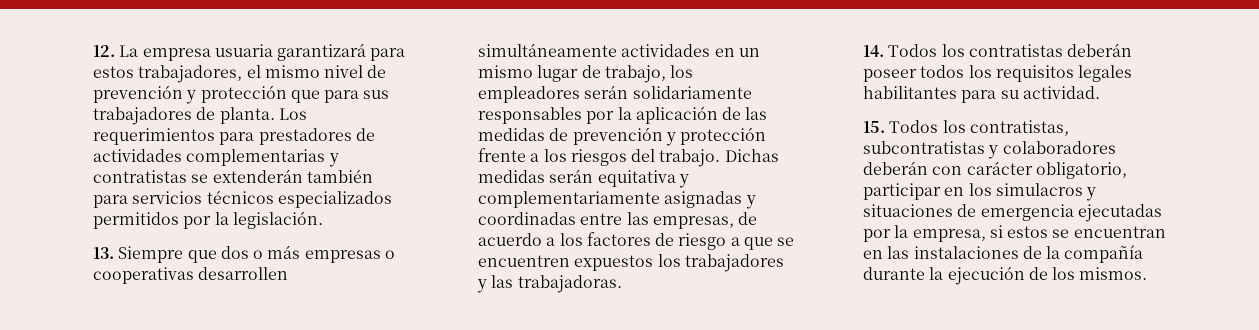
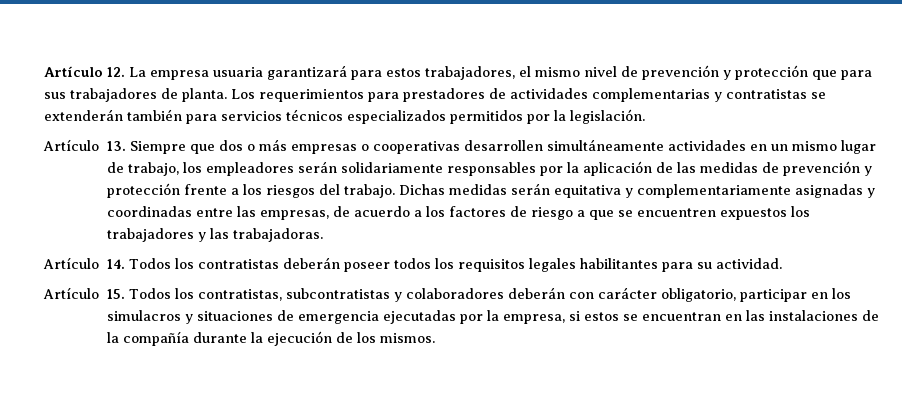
(92, 51) none -> [44,66,104,77] Artículo
(323, 220) none -> [43,139,100,151] Artículo
(622, 284) none -> [43,257,100,269] Artículo
(1100, 92) none -> [43,287,100,299] Artículo

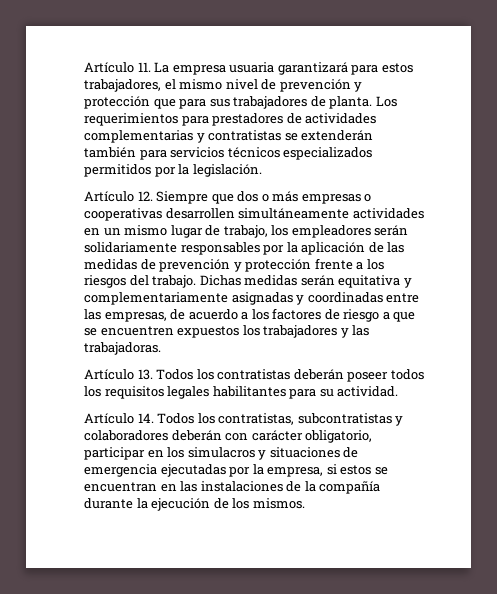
[44,66,126,77] Artículo 12. -> [84,62,151,73] Artículo 11.
[106,141,126,151] 13. -> [137,191,153,201] 12.
[106,259,125,269] 14. -> [137,369,153,380] 13.
[106,289,125,299] 15. -> [137,413,154,423] 14.

